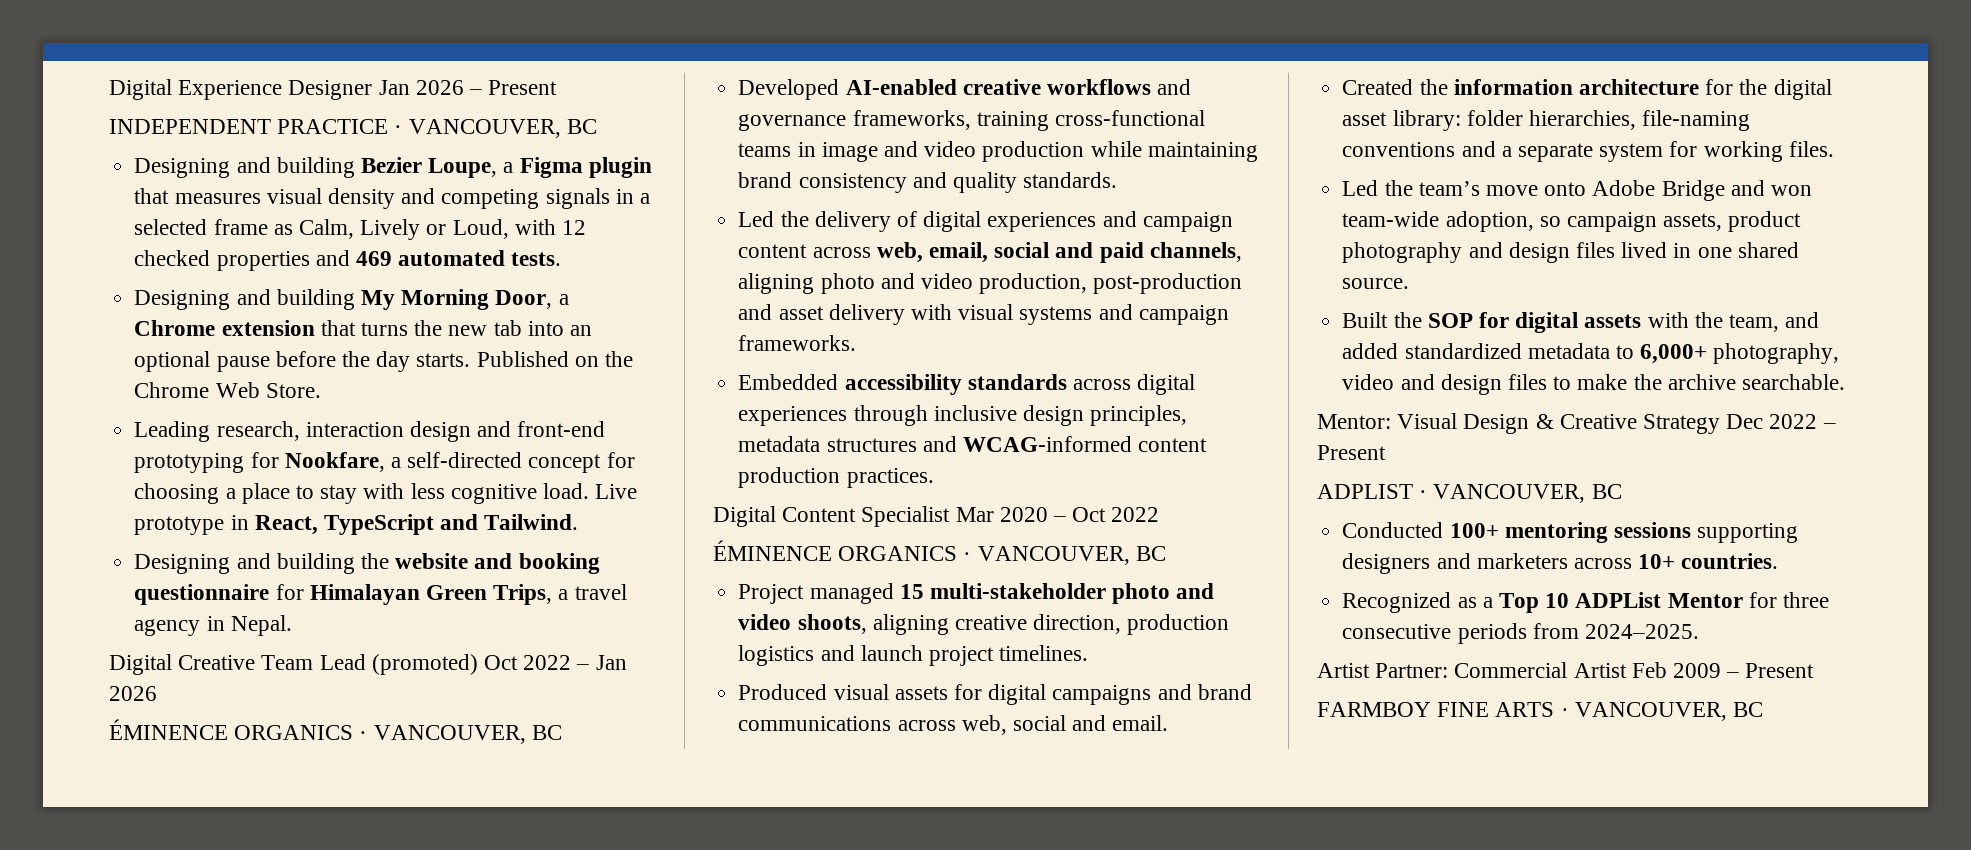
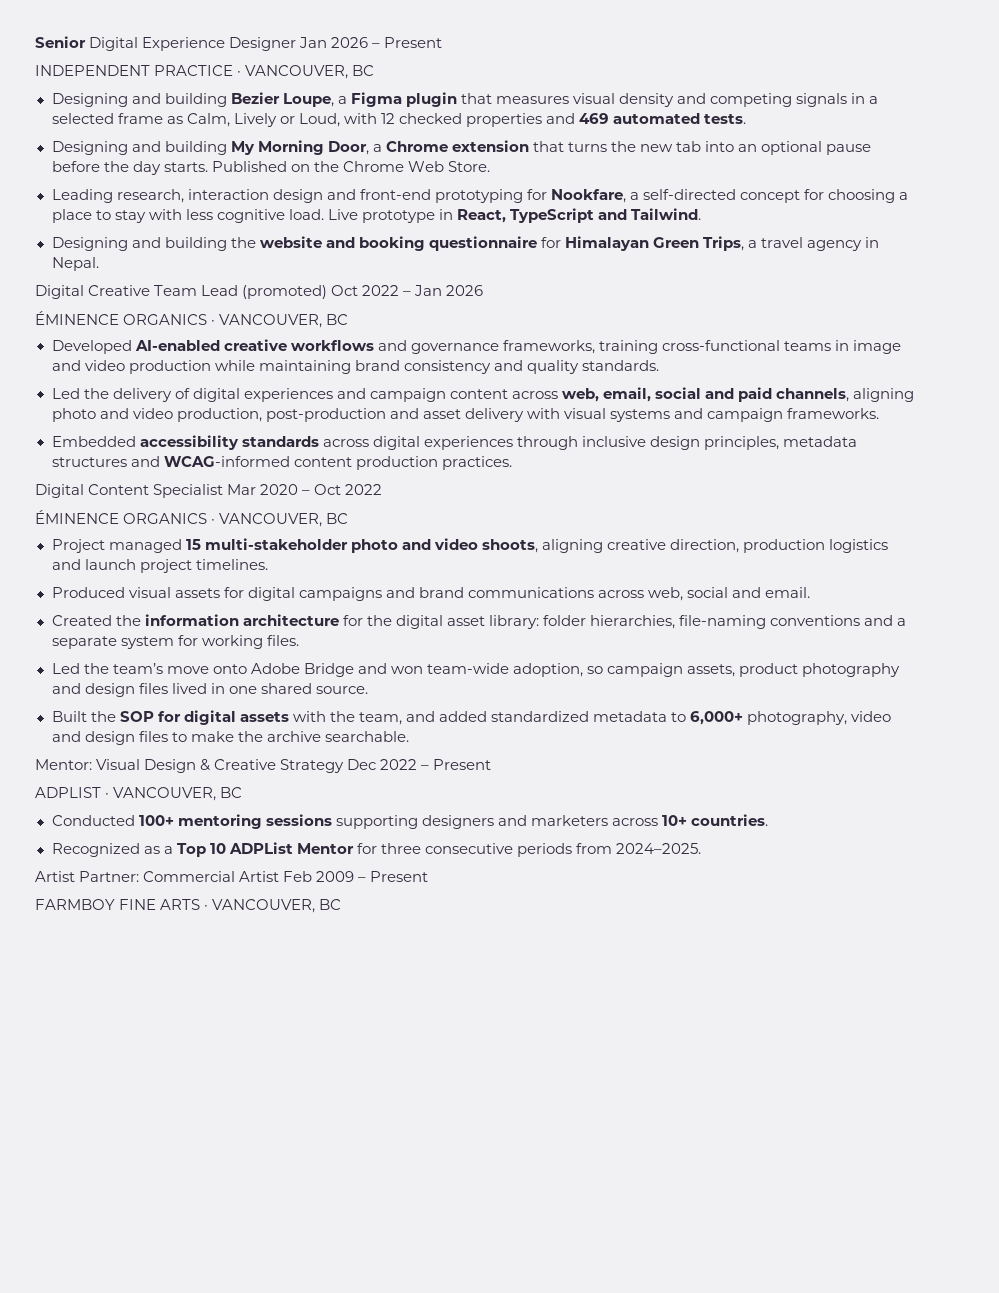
(109, 89) none -> [35,36,86,48] Senior

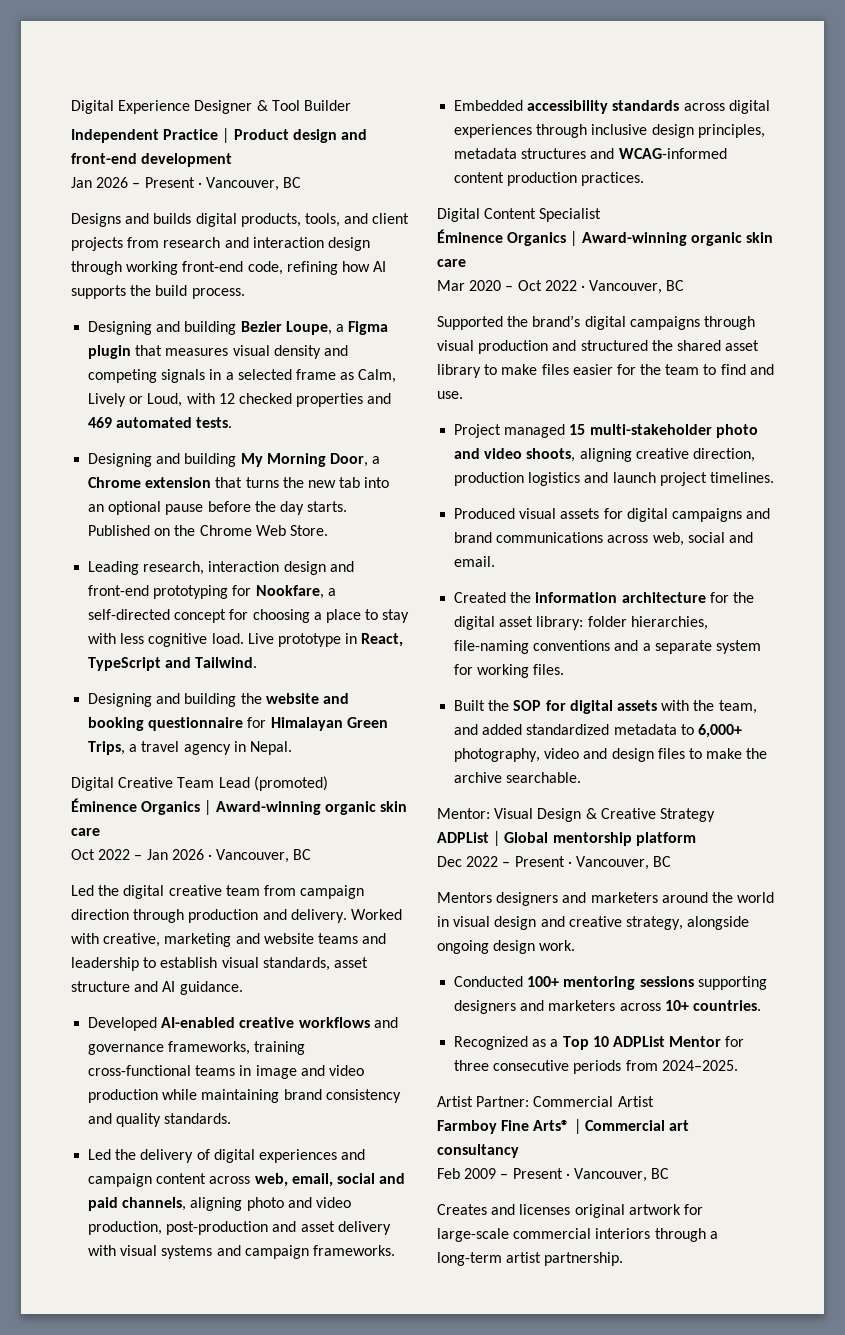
[35,36,86,48] Senior -> (71, 107) none
[299,37,443,48] [35,65,375,79] Jan 2026 – Present // INDEPENDENT PRACTICE · VANCOUVER, BC -> [256,100,351,111] [71,128,367,143] [71,153,233,167] [71,177,302,191] [71,213,410,227] [71,237,370,251] [71,261,387,275] [71,285,245,299] & Tool Builder // Independent Practice | Product design and front-end development // Jan 2026 – Present · Vancouver, BC // Designs and builds digital products, tools, and client projects from research and interaction design through working front-end code, refining how AI supports the build process.
(328, 292) none -> [71,798,407,815] [71,828,100,836] // Éminence Organics | Award-winning organic skin care //
[35,311,349,328] // ÉMINENCE ORGANICS · VANCOUVER, BC -> [207,849,312,863] [71,885,365,899] [71,909,402,923] [71,933,387,947] [71,957,368,971] [71,981,243,995] · Vancouver, BC // Led the digital creative team from campaign direction through production and delivery. Worked with creative, marketing and website teams and leadership to establish visual standards, asset structure and AI guidance.
(224, 491) none -> [437,229,773,246] [437,259,466,267] // Éminence Organics | Award-winning organic skin care //
[35,510,349,527] // ÉMINENCE ORGANICS · VANCOUVER, BC -> [580,280,685,294] [437,315,755,330] [437,340,760,354] [437,364,774,378] [437,391,463,399] · Vancouver, BC // Supported the brand’s digital campaigns through visual production and structured the shared asset library to make files easier for the team to find and use.
[51,663,901,677] [51,683,368,697] // Led the team’s move onto Adobe Bridge and won team-wide adoption, so campaign assets, product photography and design files lived in one shared source. -> (565, 669) none
(345, 766) none -> [437,831,696,846] // ADPList | Global mentorship platform //
[35,787,243,801] // ADPLIST · VANCOUVER, BC -> [567,856,672,870] [437,892,775,906] [437,916,750,930] [437,940,576,954] · Vancouver, BC // Mentors designers and marketers around the world in visual design and creative strategy, alongside ongoing design work.
[283,871,429,882] [35,899,342,913] Feb 2009 – Present // FARMBOY FINE ARTS · VANCOUVER, BC -> [437,1119,689,1134] [437,1144,519,1158] [437,1168,670,1182] [437,1204,703,1218] [437,1228,718,1242] [437,1252,624,1266] // Farmboy Fine Arts® | Commercial art consultancy // Feb 2009 – Present · Vancouver, BC // Creates and licenses original artwork for large-scale commercial interiors through a long-term artist partnership.

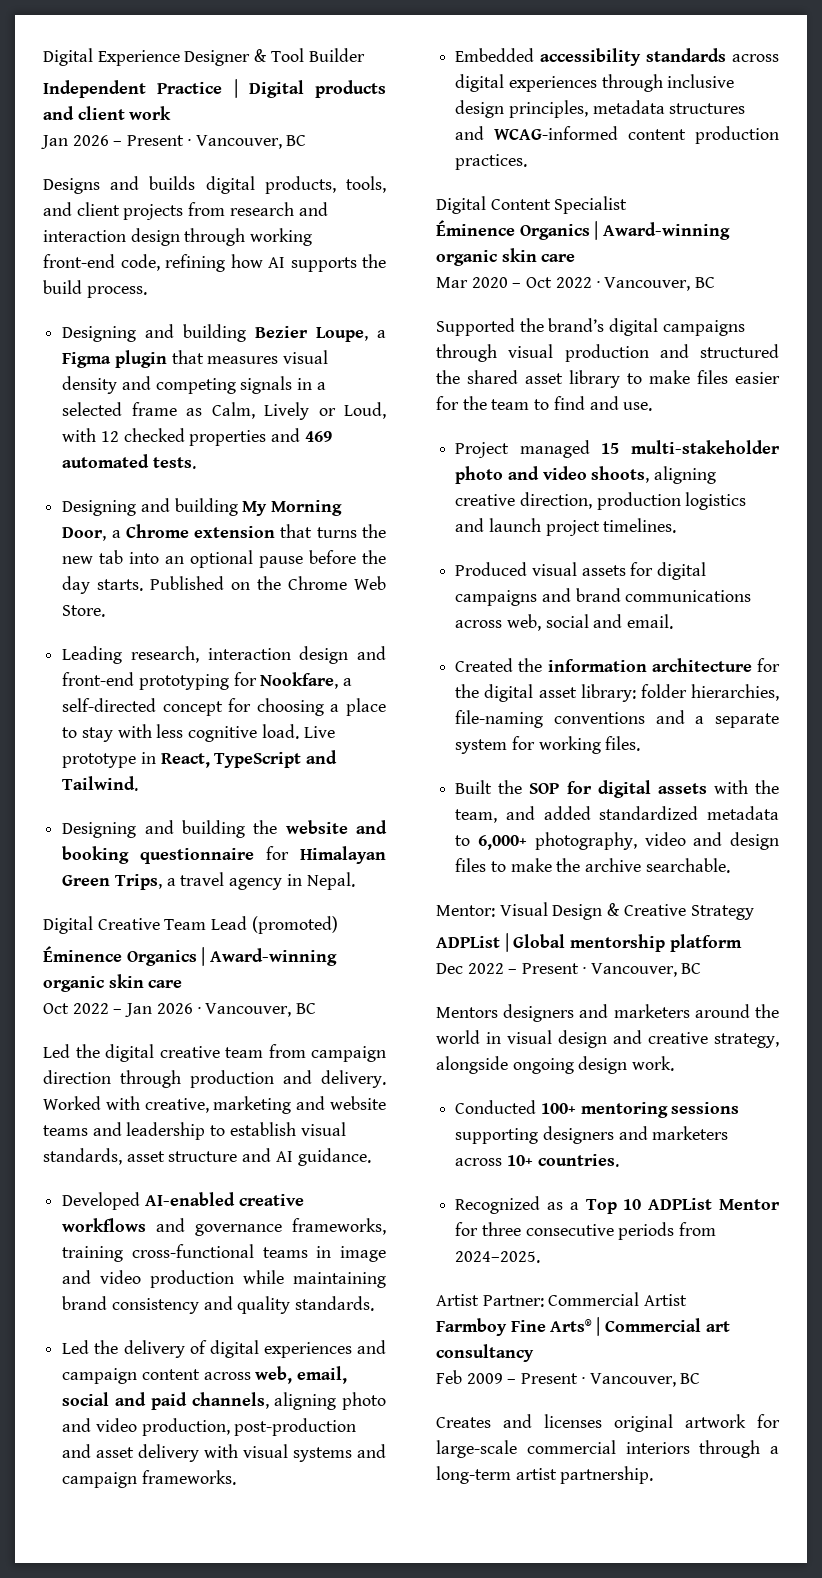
[233,129,367,143] [71,153,233,167] Product design and front-end development -> [248,80,386,98] [43,106,172,120] Digital products and client work

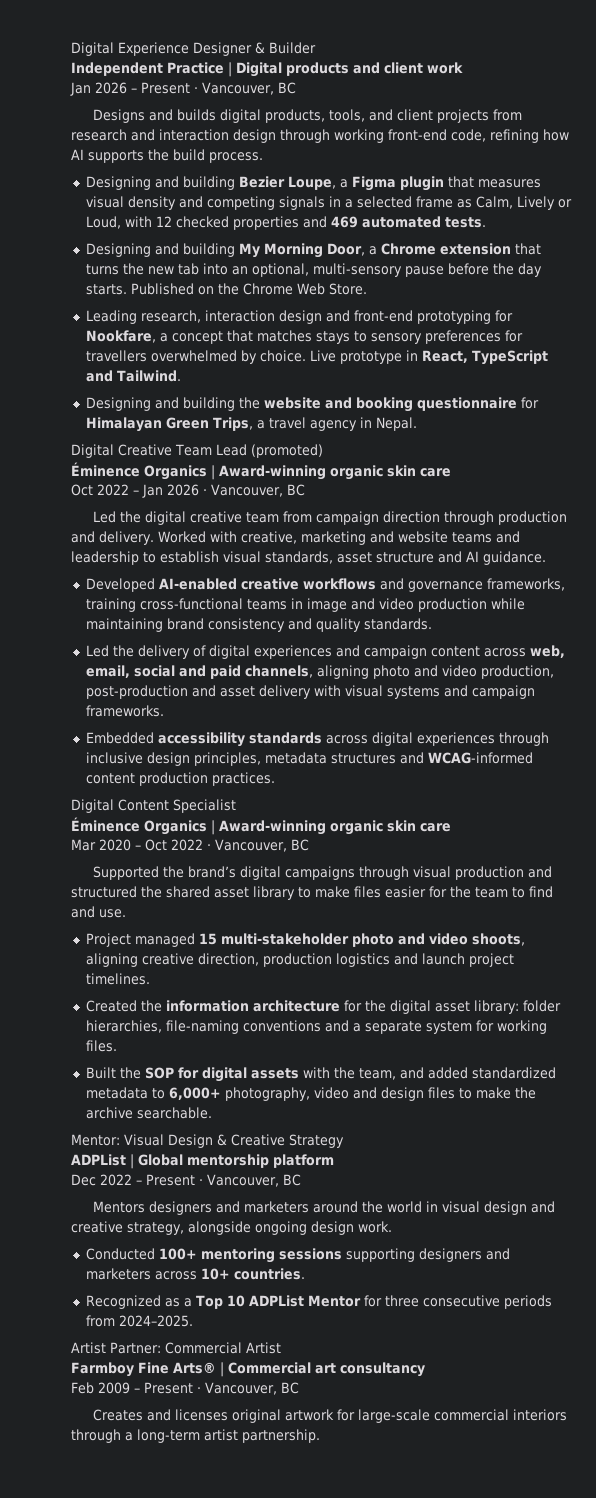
[270,48,304,62] Tool -> (265, 48) none
[190,550,254,568] optional -> [251,263,402,277] optional, multi-sensory
[62,698,387,716] [62,724,299,742] self-directed concept for choosing a place to stay with less cognitive load. -> [171,330,523,344] [85,350,306,364] concept that matches stays to sensory preferences for travellers overwhelmed by choice.
[455,562,707,580] [455,588,752,606] [455,614,674,631] // Produced visual assets for digital campaigns and brand communications across web, social and email. -> (150, 979) none

